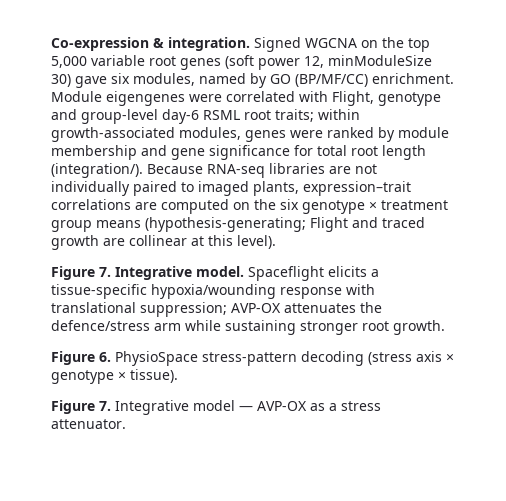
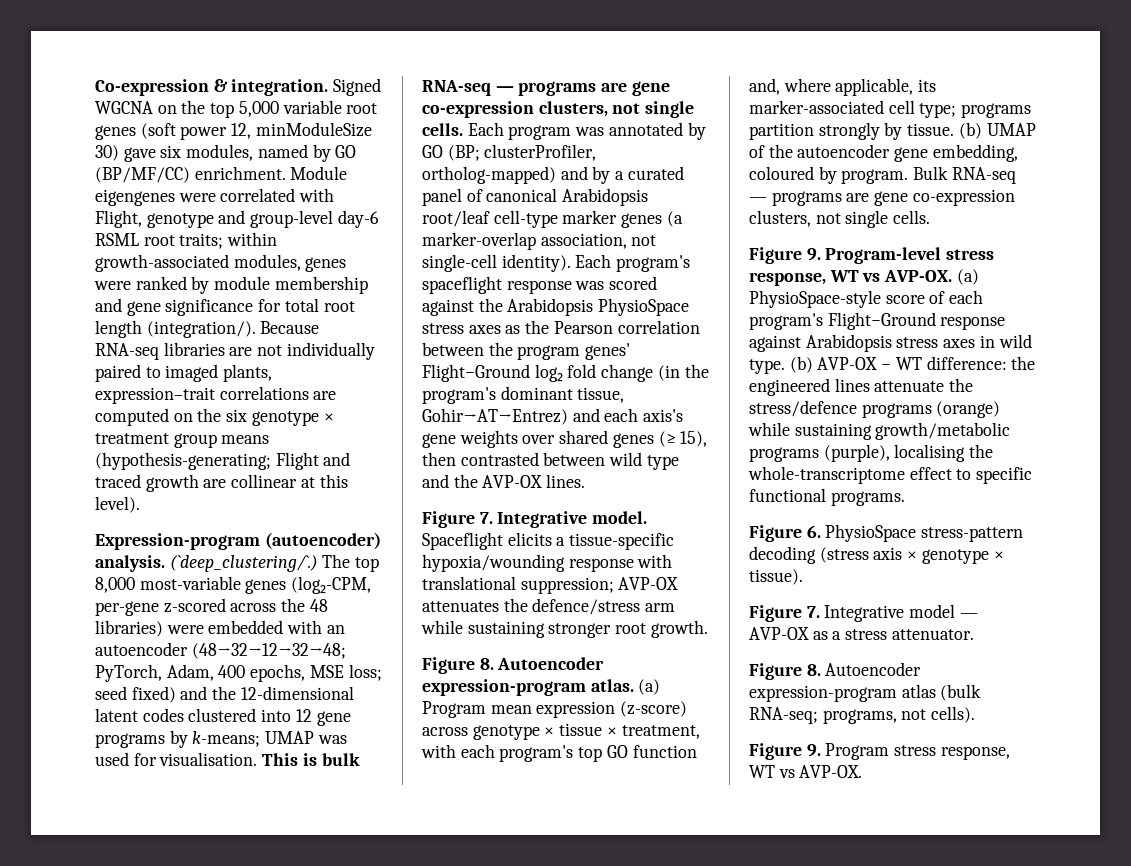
(276, 242) none -> [95,532,381,550] [95,554,380,572] [95,576,372,594] [95,598,328,616] [95,620,345,637] [95,642,346,659] [95,664,382,682] [95,686,354,703] [95,708,351,726] [95,730,347,748] [95,752,360,766] [422,80,670,96] [422,101,695,118] [422,122,706,140] [422,144,597,161] [422,166,684,184] [422,188,649,206] [422,210,683,228] [422,232,657,250] [422,254,691,272] [422,276,658,294] [422,298,690,316] [422,320,700,334] [422,342,631,360] [422,364,709,382] [422,386,625,404] [422,408,684,425] [422,430,708,448] [422,452,679,470] [422,474,586,488] // Expression-program (autoencoder) analysis. (`deep_clustering/`.) The top 8,000 most-variable genes (log₂-CPM, per-gene z-scored across the 48 libraries) were embedded with an autoencoder (48→32→12→32→48; PyTorch, Adam, 400 epochs, MSE loss; seed fixed) and the 12-dimensional latent codes clustered into 12 gene programs by k-means; UMAP was used for visualisation. This is bulk RNA-seq — programs are gene co-expression clusters, not single cells. Each program was annotated by GO (BP; clusterProfiler, ortholog-mapped) and by a curated panel of canonical Arabidopsis root/leaf cell-type marker genes (a marker-overlap association, not single-cell identity). Each program's spaceflight response was scored against the Arabidopsis PhysioSpace stress axes as the Pearson correlation between the program genes' Flight−Ground log₂ fold change (in the program's dominant tissue, Gohir→AT→Entrez) and each axis's gene weights over shared genes (≥ 15), then contrasted between wild type and the AVP-OX lines.
(445, 327) none -> [422,657,605,674] [422,679,661,696] [422,701,688,718] [422,723,700,740] [421,744,697,762] [749,78,937,96] [749,100,1032,118] [749,122,1036,140] [749,144,1018,162] [749,166,1016,184] [749,189,1015,206] [749,210,931,228] [749,247,995,264] [749,269,979,286] [749,290,984,308] [749,312,1006,330] [749,334,1032,352] [749,356,1036,374] [749,378,974,396] [749,400,1001,418] [748,422,1011,440] [749,444,994,462] [748,466,1033,484] [749,488,905,506] // Figure 8. Autoencoder expression-program atlas. (a) Program mean expression (z-score) across genotype × tissue × treatment, with each program's top GO function and, where applicable, its marker-associated cell type; programs partition strongly by tissue. (b) UMAP of the autoencoder gene embedding, coloured by program. Bulk RNA-seq — programs are gene co-expression clusters, not single cells. // Figure 9. Program-level stress response, WT vs AVP-OX. (a) PhysioSpace-style score of each program's Flight−Ground response against Arabidopsis stress axes in wild type. (b) AVP-OX − WT difference: the engineered lines attenuate the stress/defence programs (orange) while sustaining growth/metabolic programs (purple), localising the whole-transcriptome effect to specific functional programs.
(126, 424) none -> [749,662,922,680] [749,684,982,702] [749,706,976,724] [749,743,1010,760] [749,765,863,778] // Figure 8. Autoencoder expression-program atlas (bulk RNA-seq; programs, not cells). // Figure 9. Program stress response, WT vs AVP-OX.

